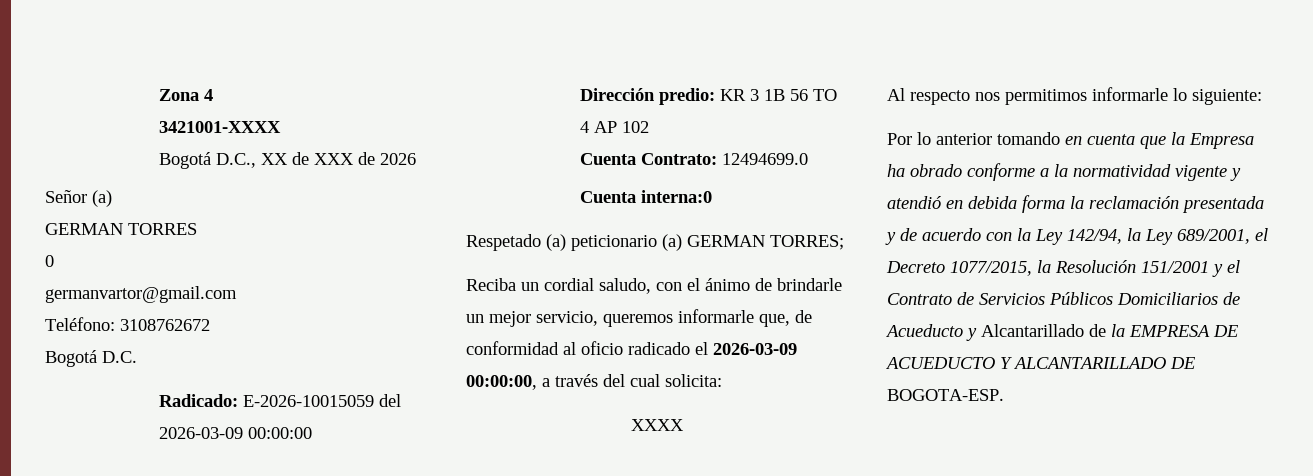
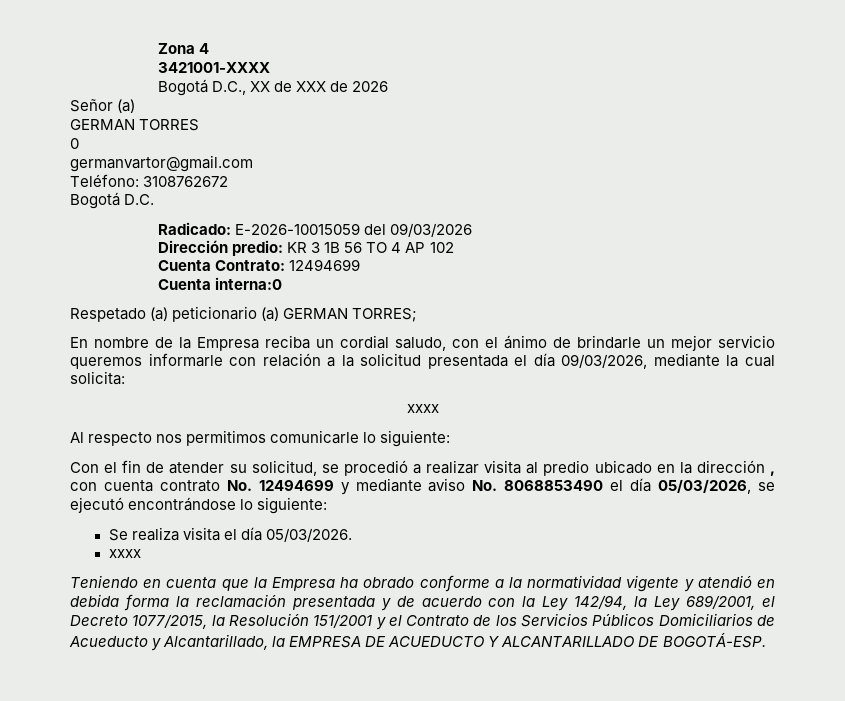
[159,427,313,439] 2026-03-09 00:00:00 -> [390,223,473,237] 09/03/2026
[722,153,809,165] 12494699.0 -> [289,259,361,271] 12494699
[466,278,516,291] Reciba -> [70,335,310,351] En nombre de la Empresa reciba
[536,311,598,326] servicio, -> [718,335,775,348] servicio
[759,310,812,327] [466,341,797,355] [466,374,625,390] que, de conformidad al oficio radicado el 2026-03-09 00:00:00, a través del -> [229,353,739,369] con relación a la solicitud presentada el día 09/03/2026, mediante la
[630,419,684,431] XXXX -> [406,404,439,413] xxxx
[1092,87,1262,105] [887,132,1060,145] informarle lo siguiente: // Por lo anterior tomando -> [270,430,451,447] [70,460,775,476] [70,478,775,495] [70,497,328,514] [108,527,352,542] [108,549,141,558] [70,575,138,588] comunicarle lo siguiente: // Con el fin de atender su solicitud, se procedió a realizar visita al predio ubicado en la dirección , con cuenta contrato No. 12494699 y mediante aviso No. 8068853490 el día 05/03/2026, se ejecutó encontrándose lo siguiente: // Se realiza visita el día 05/03/2026. // xxxx // Teniendo
(974, 298) none -> [495,615,517,626] los
[981,324,1106,337] Alcantarillado de -> [163,634,269,650] Alcantarillado,
[887,389,1004,401] BOGOTA-ESP. -> [662,632,766,648] BOGOTÁ-ESP.

